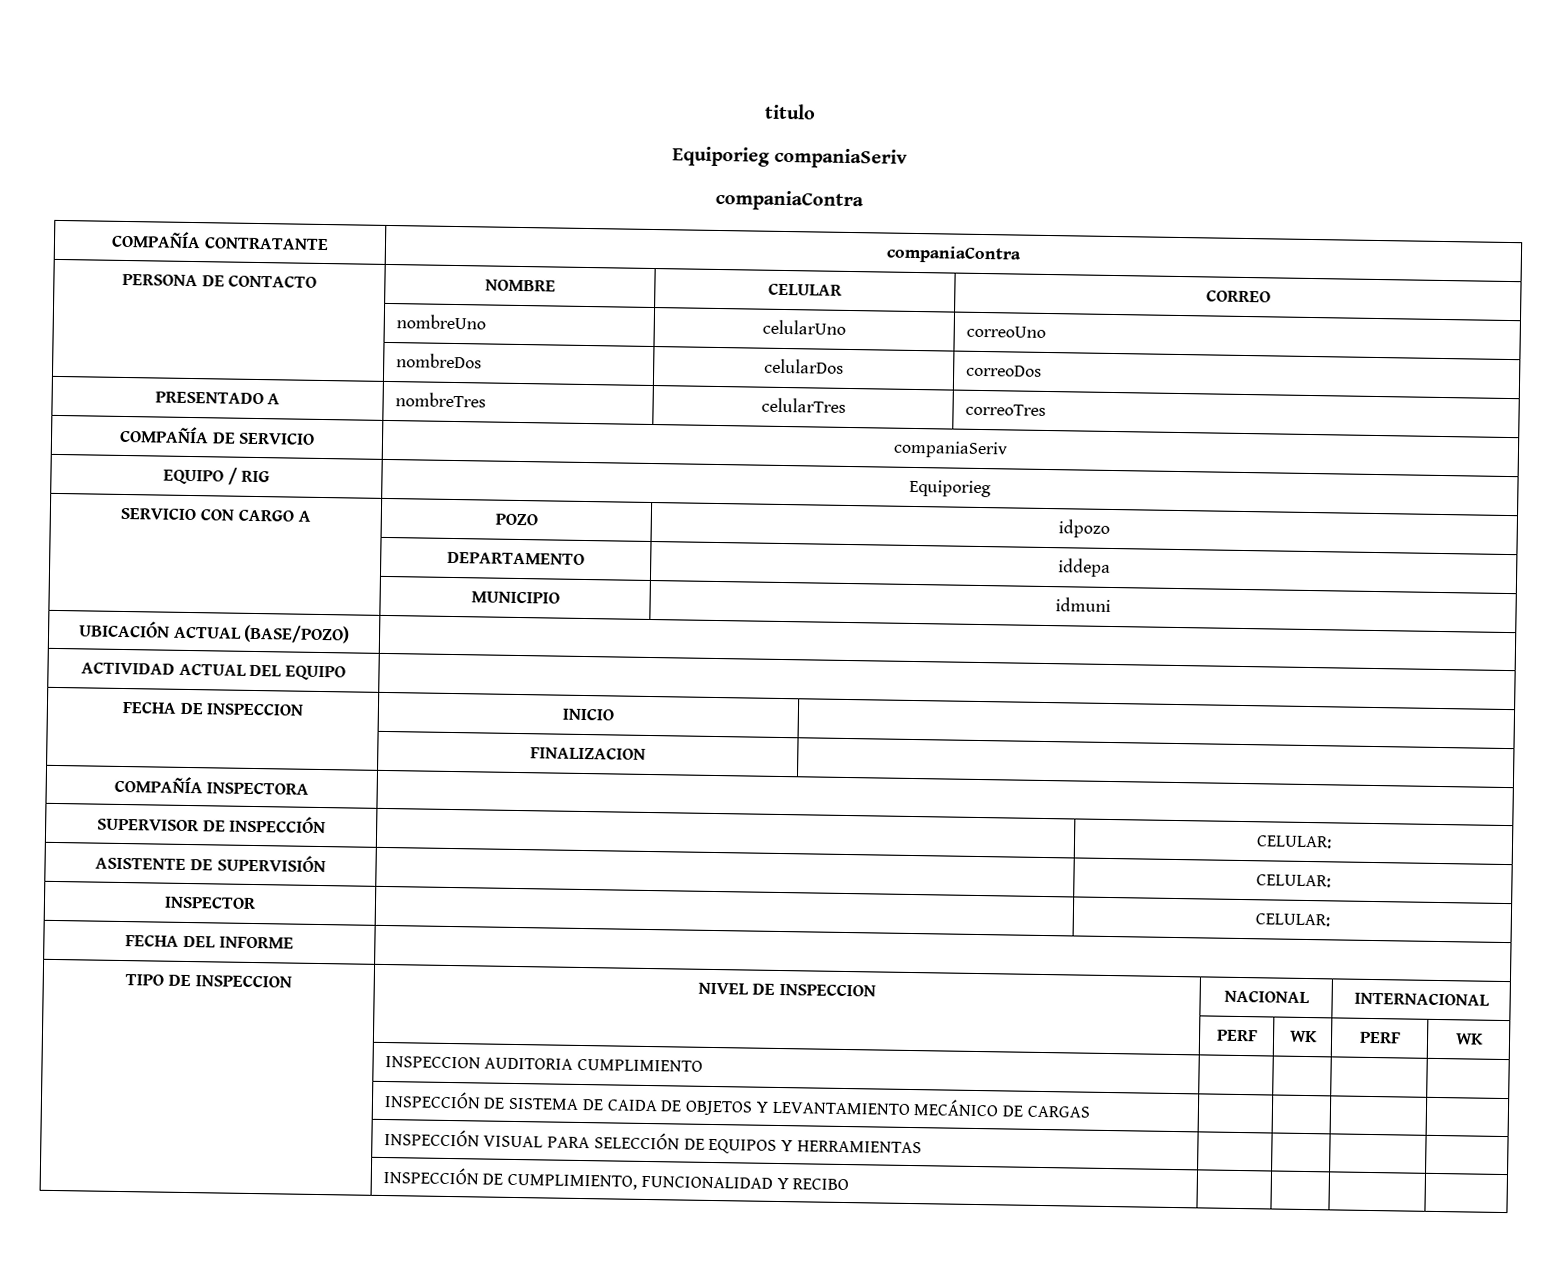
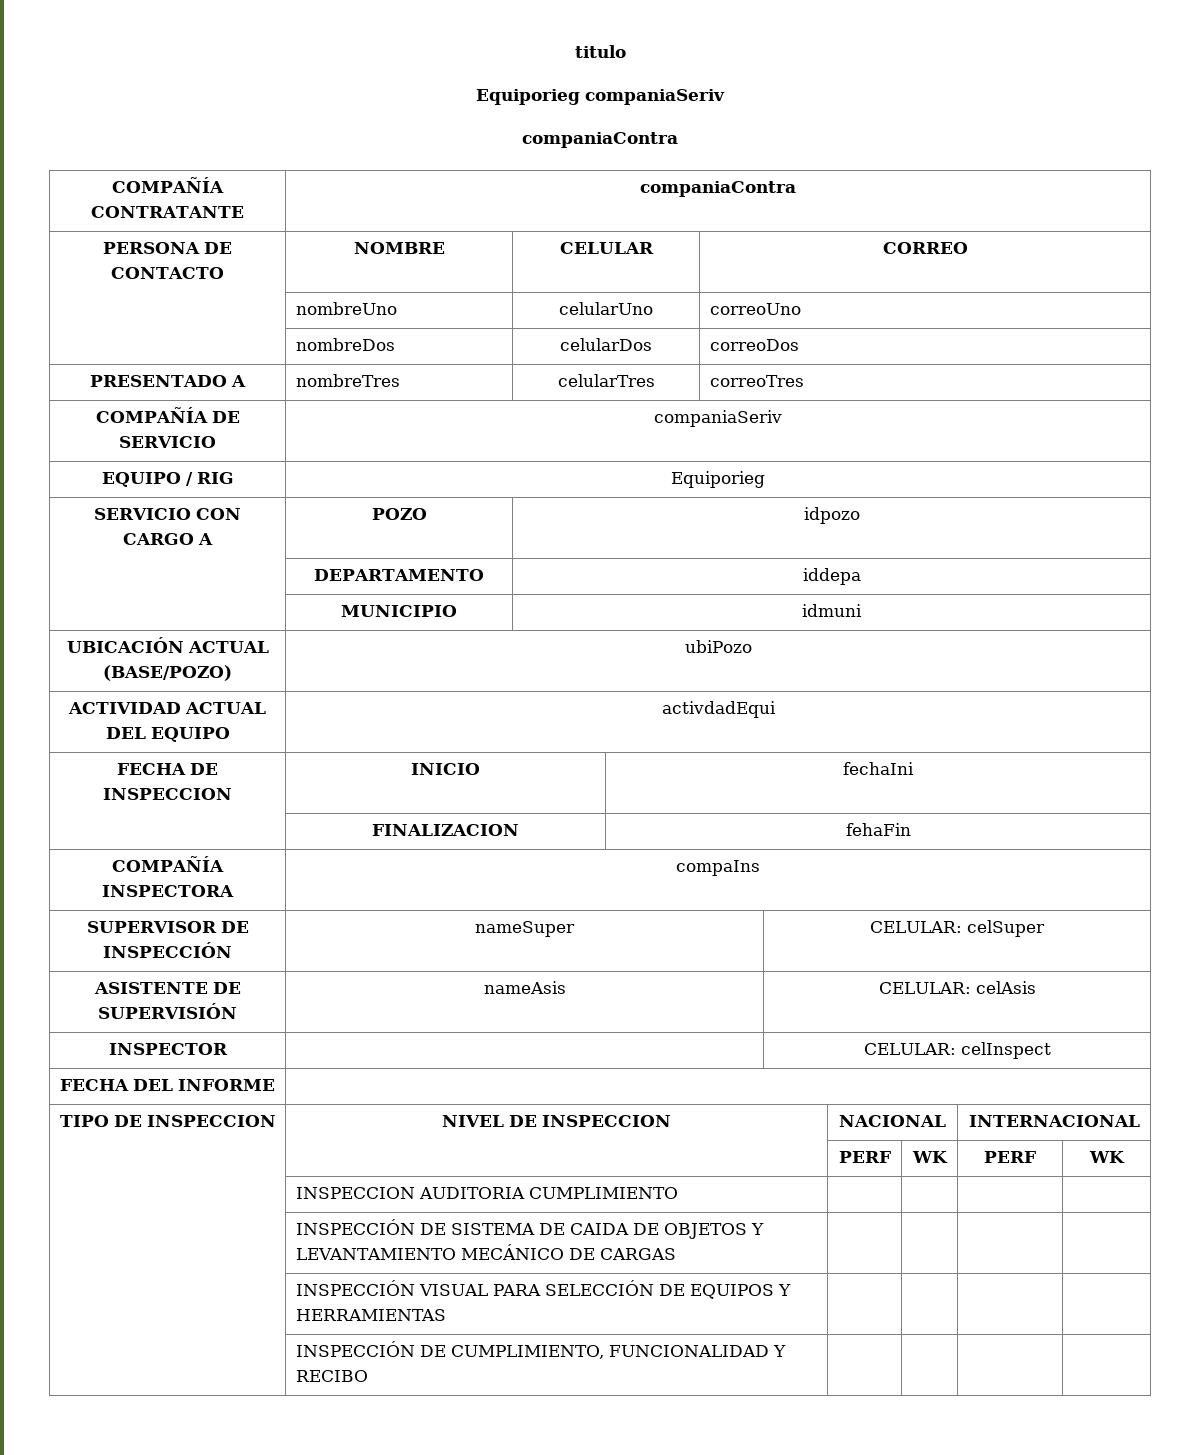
(351, 634) none -> [684,640,752,653] ubiPozo
(347, 673) none -> [661,701,776,718] activdadEqui
(614, 714) none -> [843,762,915,775] fechaIni
(646, 753) none -> [845,823,911,836] fehaFin
(310, 788) none -> [676,860,761,876] compaIns
[1255,835,1332,849] | CELULAR: -> [475,921,575,937] [870,920,1045,937] nameSuper | CELULAR: celSuper
[1255,874,1331,888] | CELULAR: -> [483,981,566,994] [878,981,1036,994] nameAsis | CELULAR: celAsis
(1330, 920) none -> [960,1042,1051,1059] celInspect

